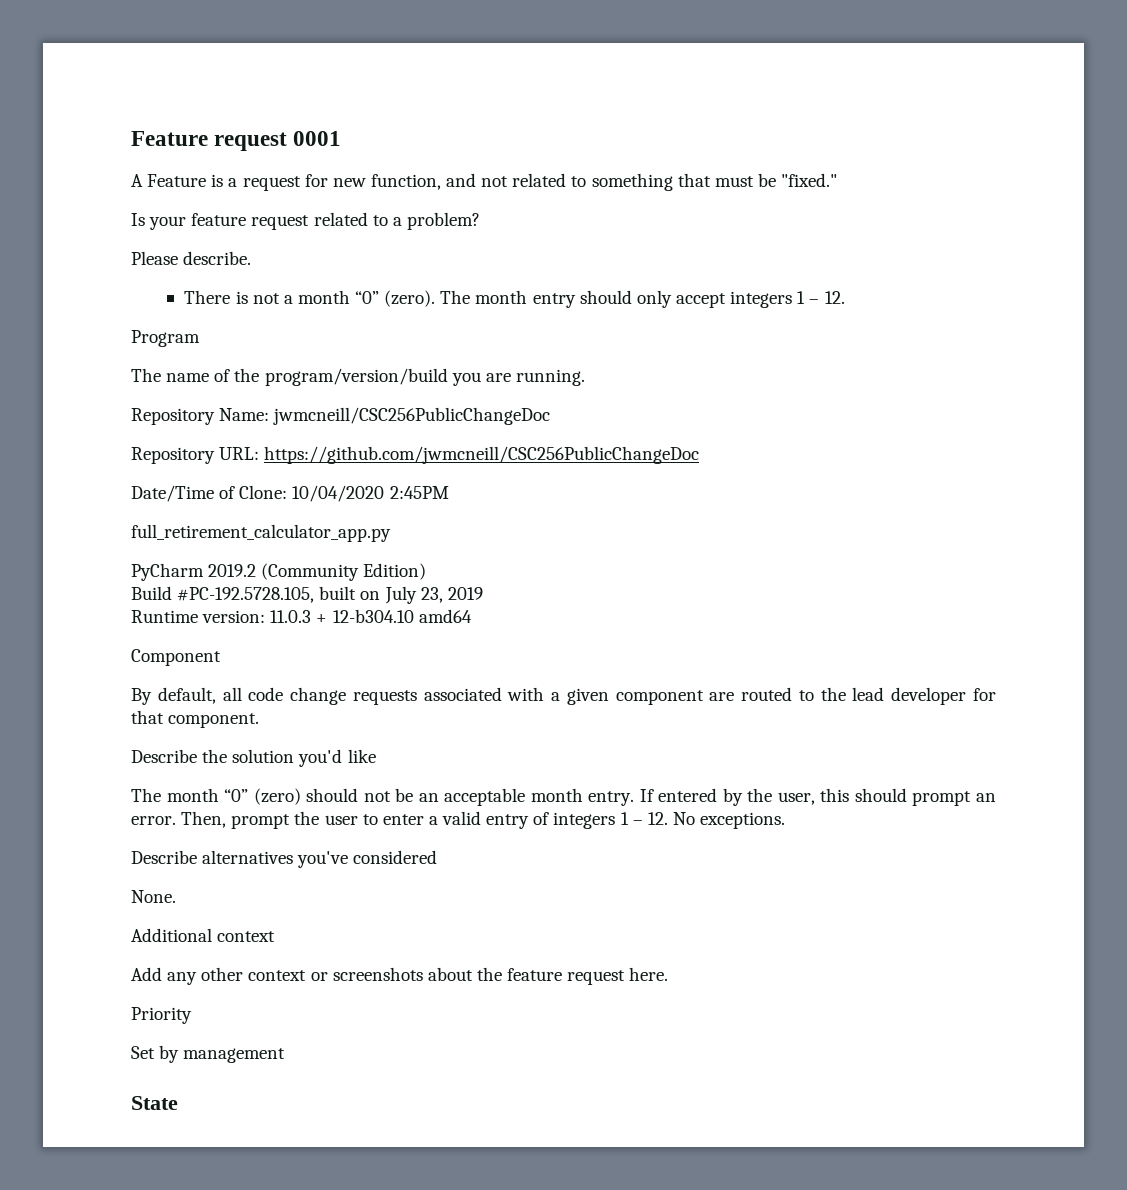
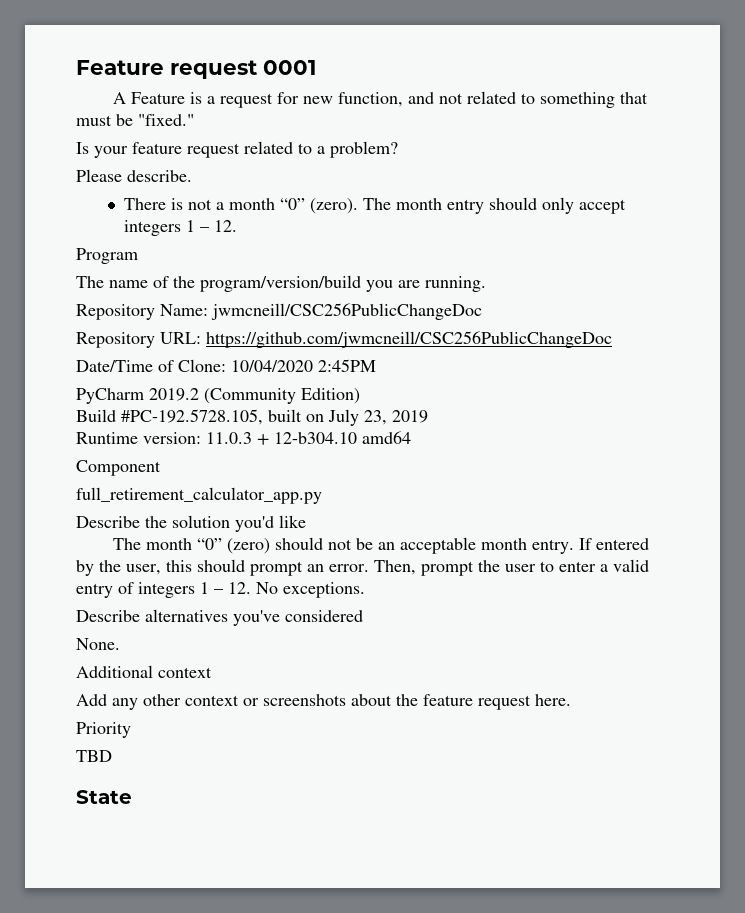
[131,524,391,542] // full_retirement_calculator_app.py -> (376, 365) none
[131,687,996,705] [131,710,260,728] By default, all code change requests associated with a given component are routed to the lead developer for that component. -> [76,487,322,504] full_retirement_calculator_app.py
[131,1045,286,1063] Set by management -> [76,750,112,762] TBD

